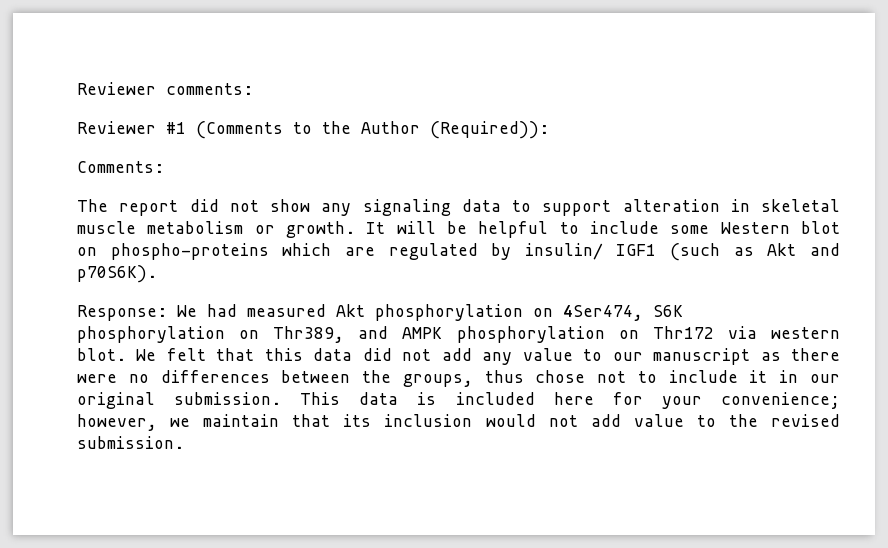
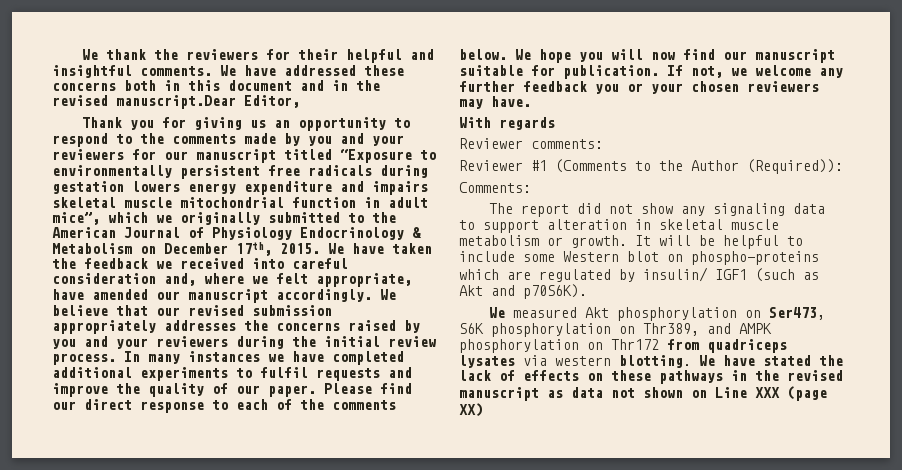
(77, 88) none -> [82,49,435,63] [52,65,404,78] [52,80,380,91] [52,95,300,109] [82,117,411,131] [52,133,404,147] [52,149,436,163] [52,165,428,179] [52,181,428,195] [52,197,428,208] [52,212,396,225] [52,227,422,240] [52,242,432,256] [52,258,348,269] [52,273,412,287] [52,289,396,303] [52,305,332,316] [52,320,420,334] [52,336,436,349] [52,351,404,365] [52,367,412,381] [52,383,412,397] [52,399,396,413] [459,49,835,63] [459,65,843,79] [459,81,819,94] [459,96,531,109] [459,117,555,130] We thank the reviewers for their helpful and insightful comments. We have addressed these concerns both in this document and in the revised manuscript.Dear Editor, // Thank you for giving us an opportunity to respond to the comments made by you and your reviewers for our manuscript titled “Exposure to environmentally persistent free radicals during gestation lowers energy expenditure and impairs skeletal muscle mitochondrial function in adult mice”, which we originally submitted to the American Journal of Physiology Endocrinology & Metabolism on December 17th, 2015. We have taken the feedback we received into careful consideration and, where we felt appropriate, have amended our manuscript accordingly. We believe that our revised submission appropriately addresses the concerns raised by you and your reviewers during the initial review process. In many instances we have completed additional experiments to fulfil requests and improve the quality of our paper. Please find our direct response to each of the comments below. We hope you will now find our manuscript suitable for publication. If not, we welcome any further feedback you or your chosen reviewers may have. // With regards //
[77,304,237,321] Response: We had -> [489,307,506,318] We
[563,305,643,321] 4Ser474, -> [769,307,826,320] Ser473,
[727,326,840,339] [77,348,840,365] [77,370,840,387] [77,392,840,409] [77,414,841,431] [77,436,184,449] via western blot. We felt that this data did not add any value to our manuscript as there were no differences between the groups, thus chose not to include it in our original submission. This data is included here for your convenience; however, we maintain that its inclusion would not add value to the revised submission. -> [667,339,787,353] [459,355,843,368] [459,370,843,384] [459,386,827,401] [459,403,483,417] from quadriceps lysates via western blotting. We have stated the lack of effects on these pathways in the revised manuscript as data not shown on Line XXX (page XX)

